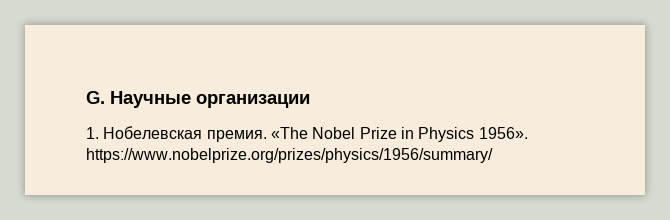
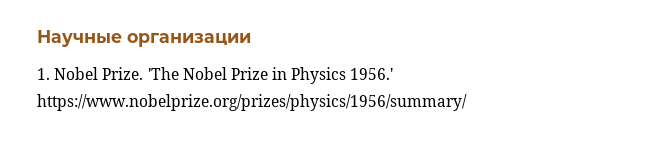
[86,91,105,104] G. -> (37, 38) none
[103,126,308,142] Нобелевская премия. «The -> [54,67,179,80] Nobel Prize. 'The
[478,127,528,139] 1956». -> [350,68,394,80] 1956.'

